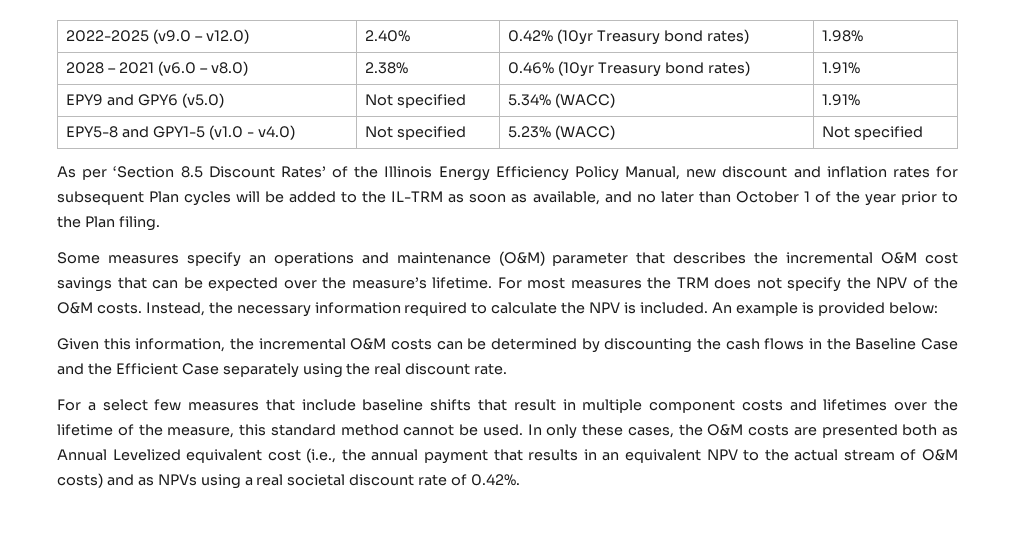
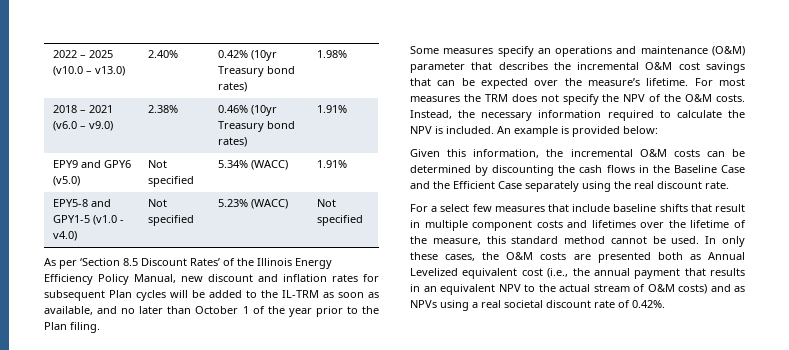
[66,29,249,44] 2022-2025 (v9.0 – v12.0) -> [52,50,113,58] [52,66,125,76] 2022 – 2025 (v10.0 – v13.0)
[66,62,105,74] 2028 -> [52,105,77,113] 2018
[210,61,248,76] v8.0) -> [88,121,113,131] v9.0)

